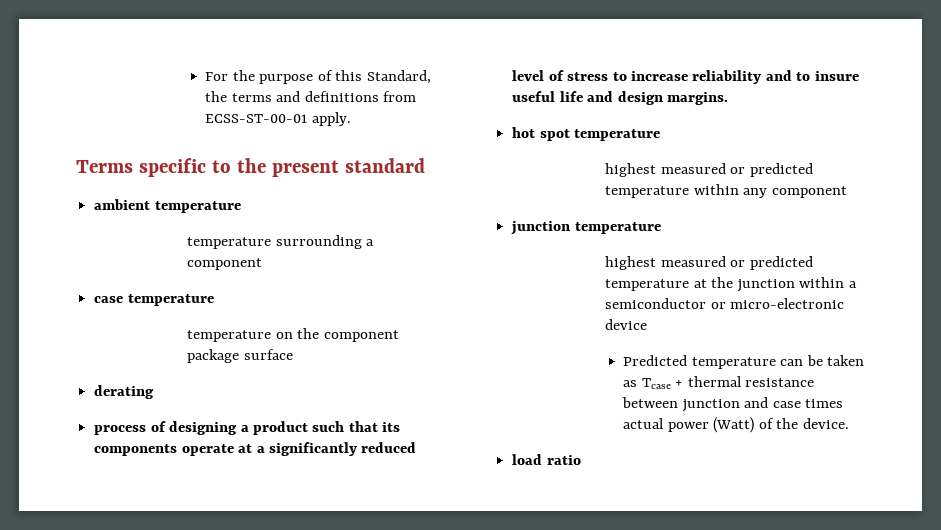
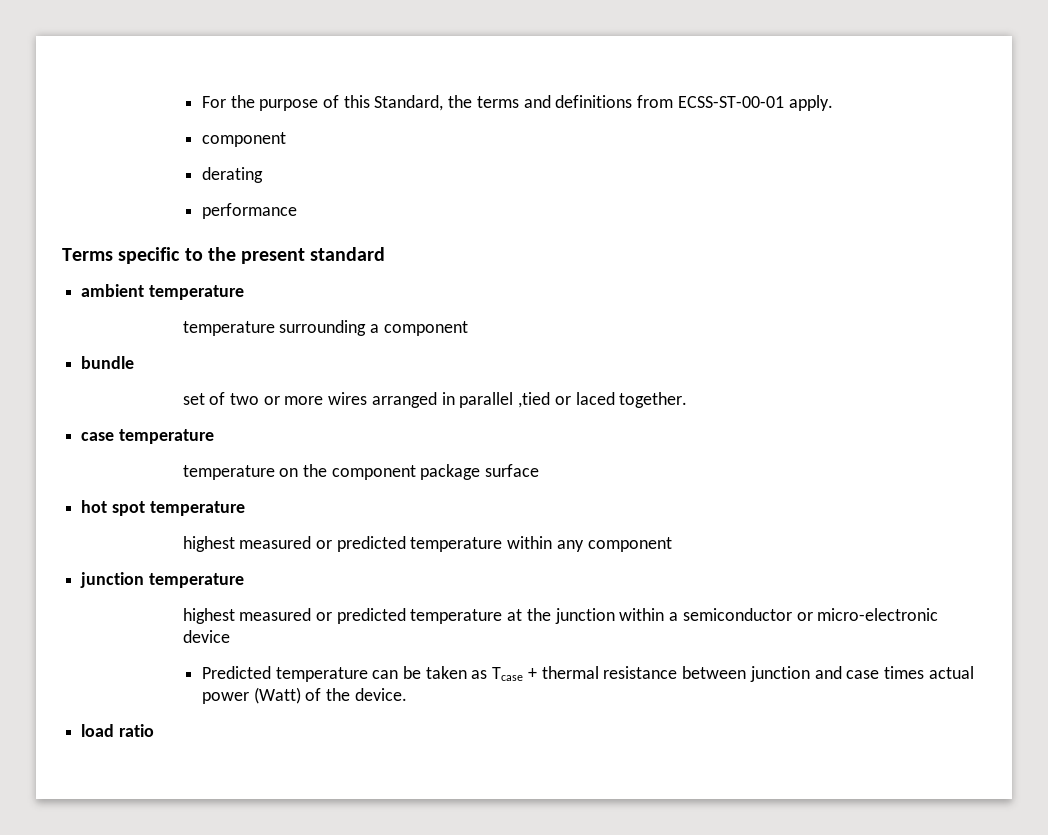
(351, 119) none -> [201,132,286,147] [201,167,263,183] [201,203,297,219] // component // derating // performance
(263, 264) none -> [81,356,135,369] [182,392,688,408] // bundle // set of two or more wires arranged in parallel ,tied or laced together.
[94,385,155,399] [94,421,401,435] [94,442,417,456] [512,70,859,84] [512,91,728,105] // derating // process of designing a product such that its components operate at a significantly reduced level of stress to increase reliability and to insure useful life and design margins. -> (540, 470) none

